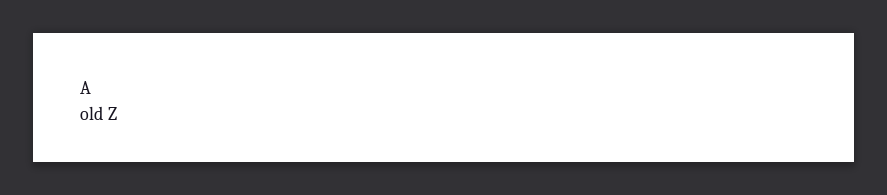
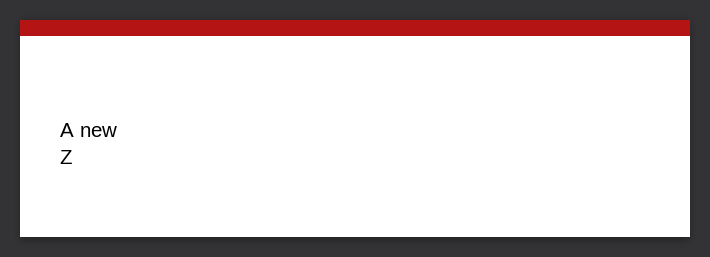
[80,106,103,120] // old -> [80,126,117,137] new //

